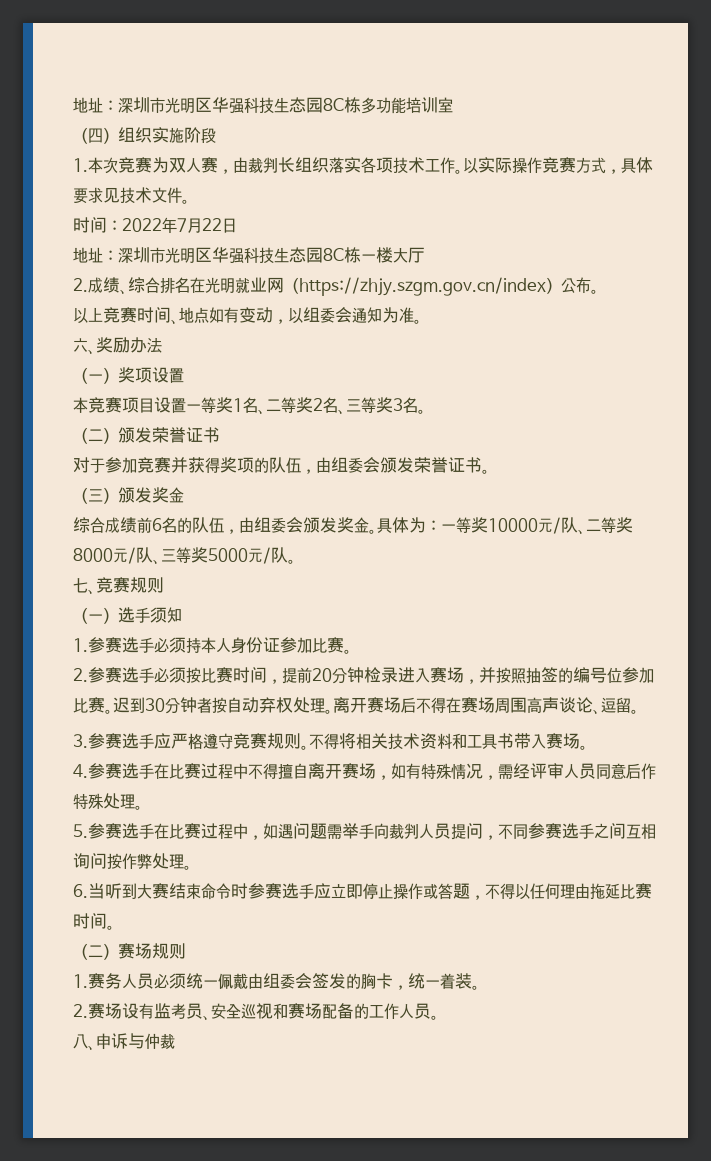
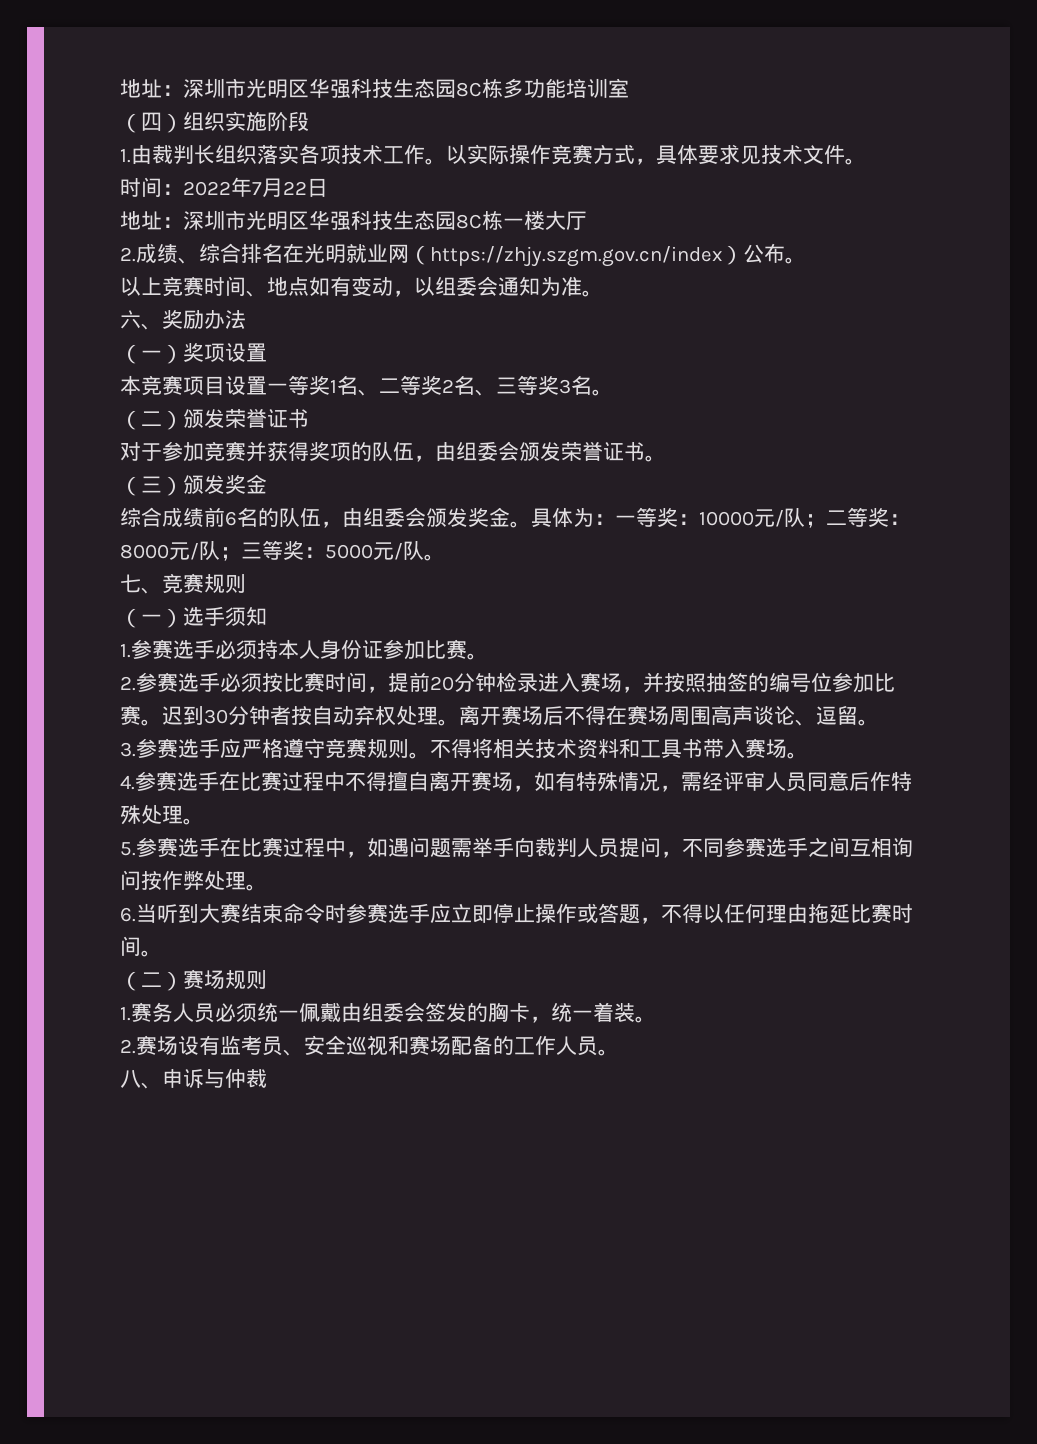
[88,157,233,174] 本次竞赛为双人赛， -> (131, 156) none
(488, 525) none -> [678,514,699,525] ：
[578,517,633,535] 、二等奖 -> [805,507,910,528] ；二等奖：
[153,547,208,565] 、三等奖 -> [220,540,325,561] ；三等奖：

